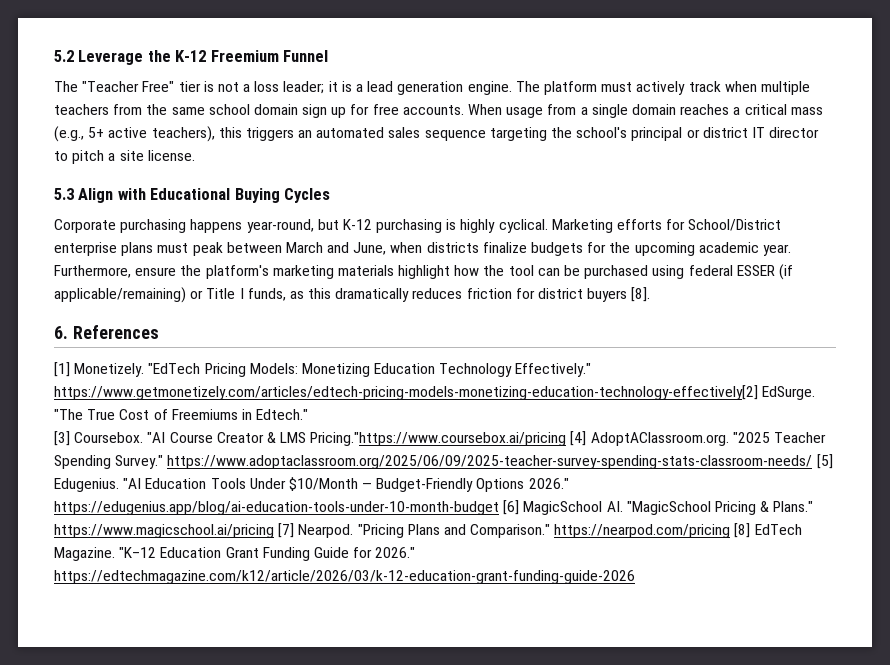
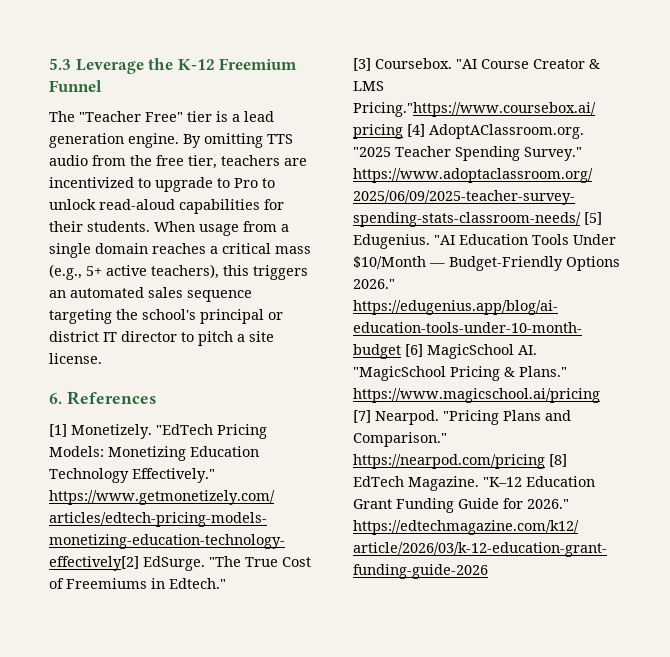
[54,50,74,62] 5.2 -> [49,58,71,70] 5.3
[217,81,810,95] [54,104,464,118] not a loss leader; it is a lead generation engine. The platform must actively track when multiple teachers from the same school domain sign up for free accounts. -> [232,111,274,122] [49,133,293,148] [49,155,307,169] [49,177,275,192] [49,199,284,214] [49,221,150,232] a lead generation engine. By omitting TTS audio from the free tier, teachers are incentivized to upgrade to Pro to unlock read-aloud capabilities for their students.
[54,188,331,203] [54,219,782,233] [54,242,791,256] [54,264,793,280] [54,287,651,303] // 5.3 Align with Educational Buying Cycles // Corporate purchasing happens year-round, but K-12 purchasing is highly cyclical. Marketing efforts for School/District enterprise plans must peak between March and June, when districts finalize budgets for the upcoming academic year. Furthermore, ensure the platform's marketing materials highlight how the tool can be purchased using federal ESSER (if applicable/remaining) or Title I funds, as this dramatically reduces friction for district buyers [8]. -> (102, 358) none

